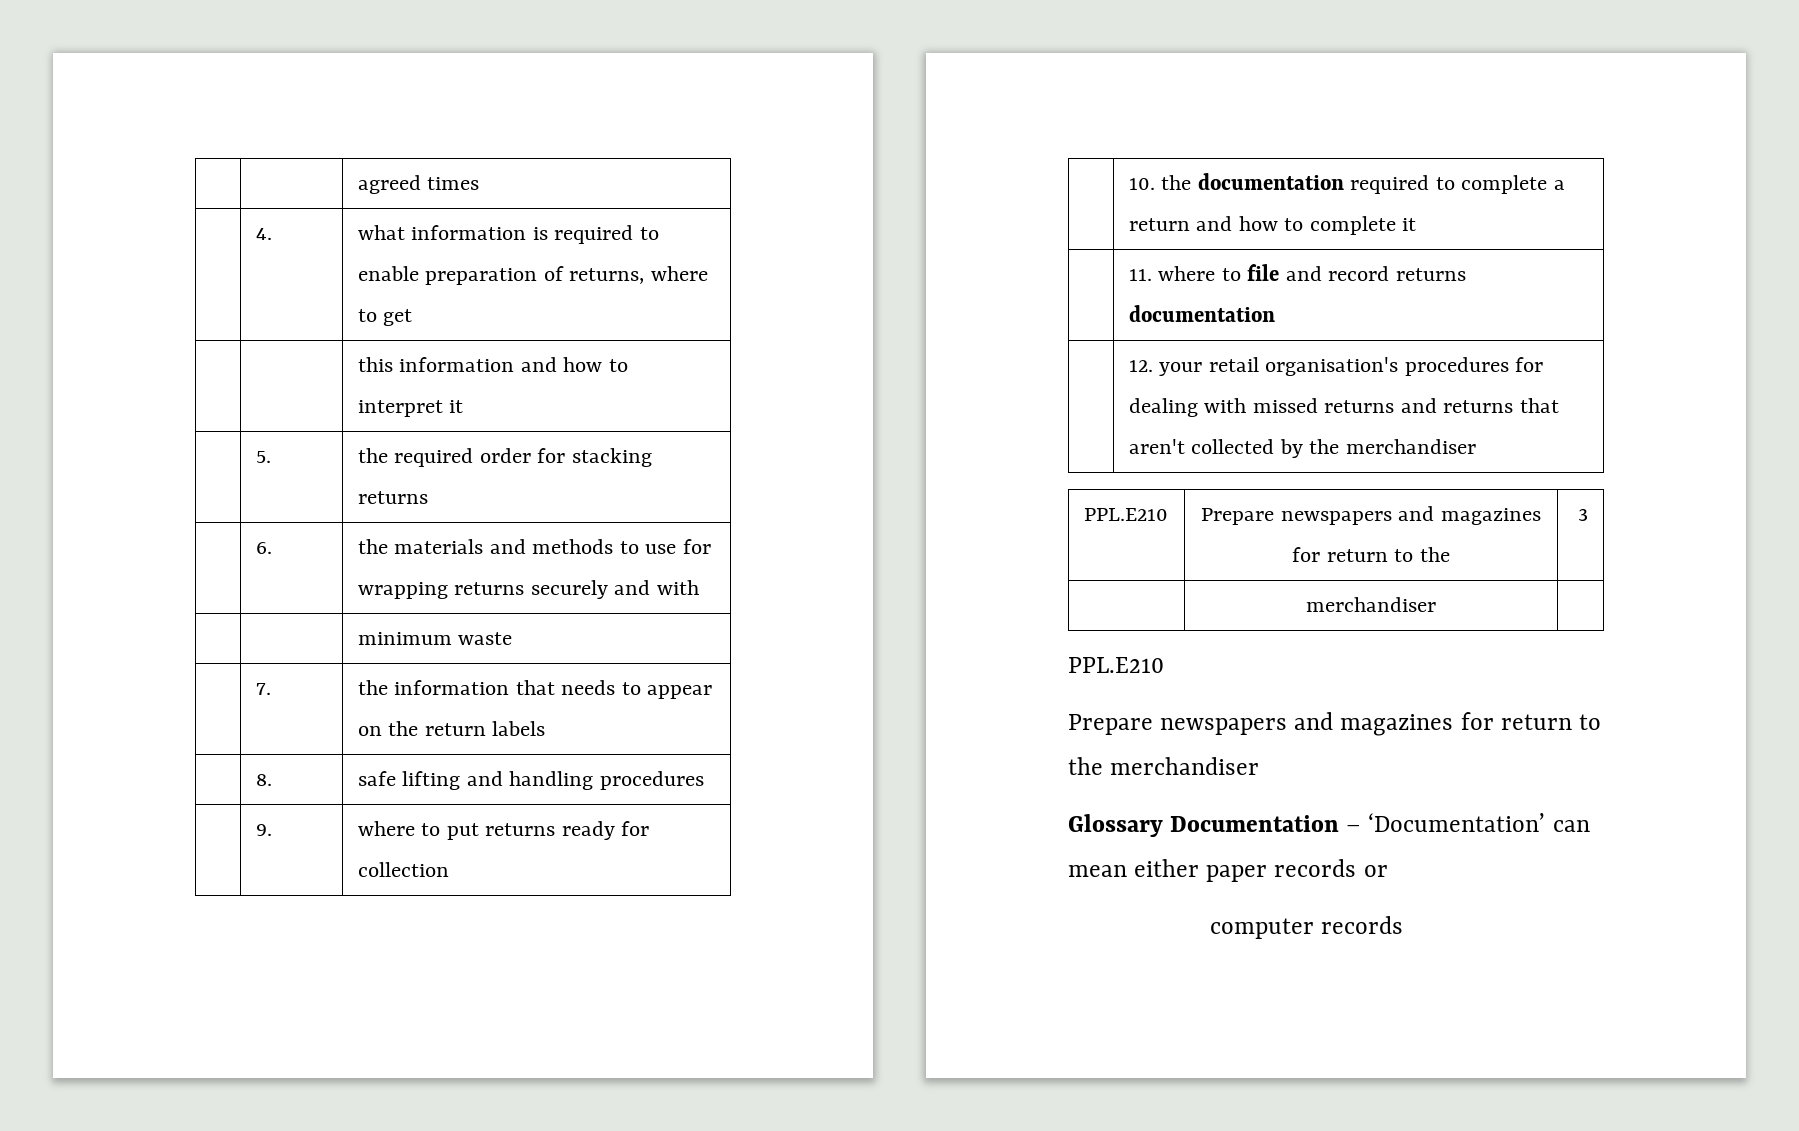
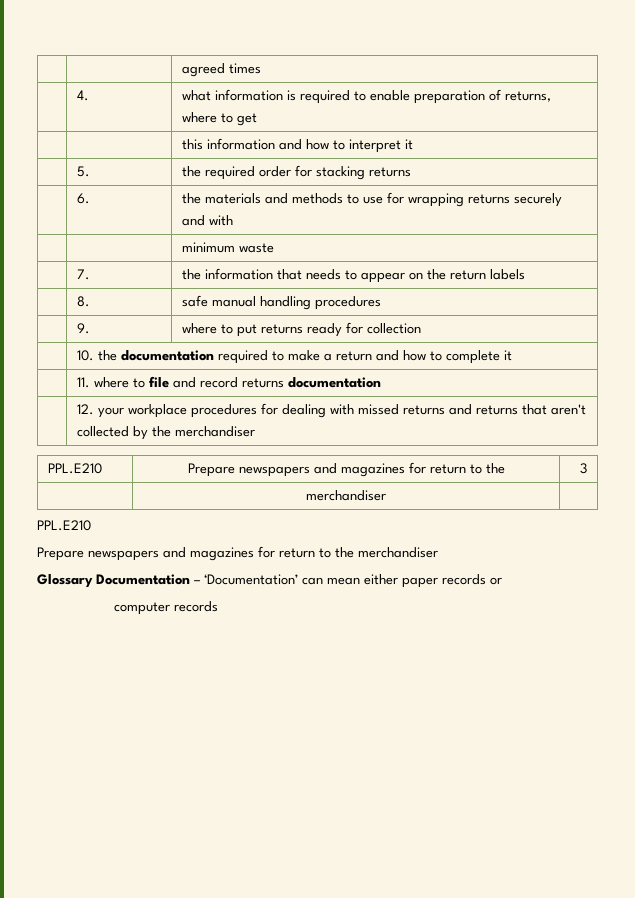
[402,771,503,790] lifting and -> [212,296,257,307] manual
[1461,175,1548,194] complete -> [288,350,321,361] make
[1208,357,1399,376] retail organisation's -> [128,404,188,418] workplace

